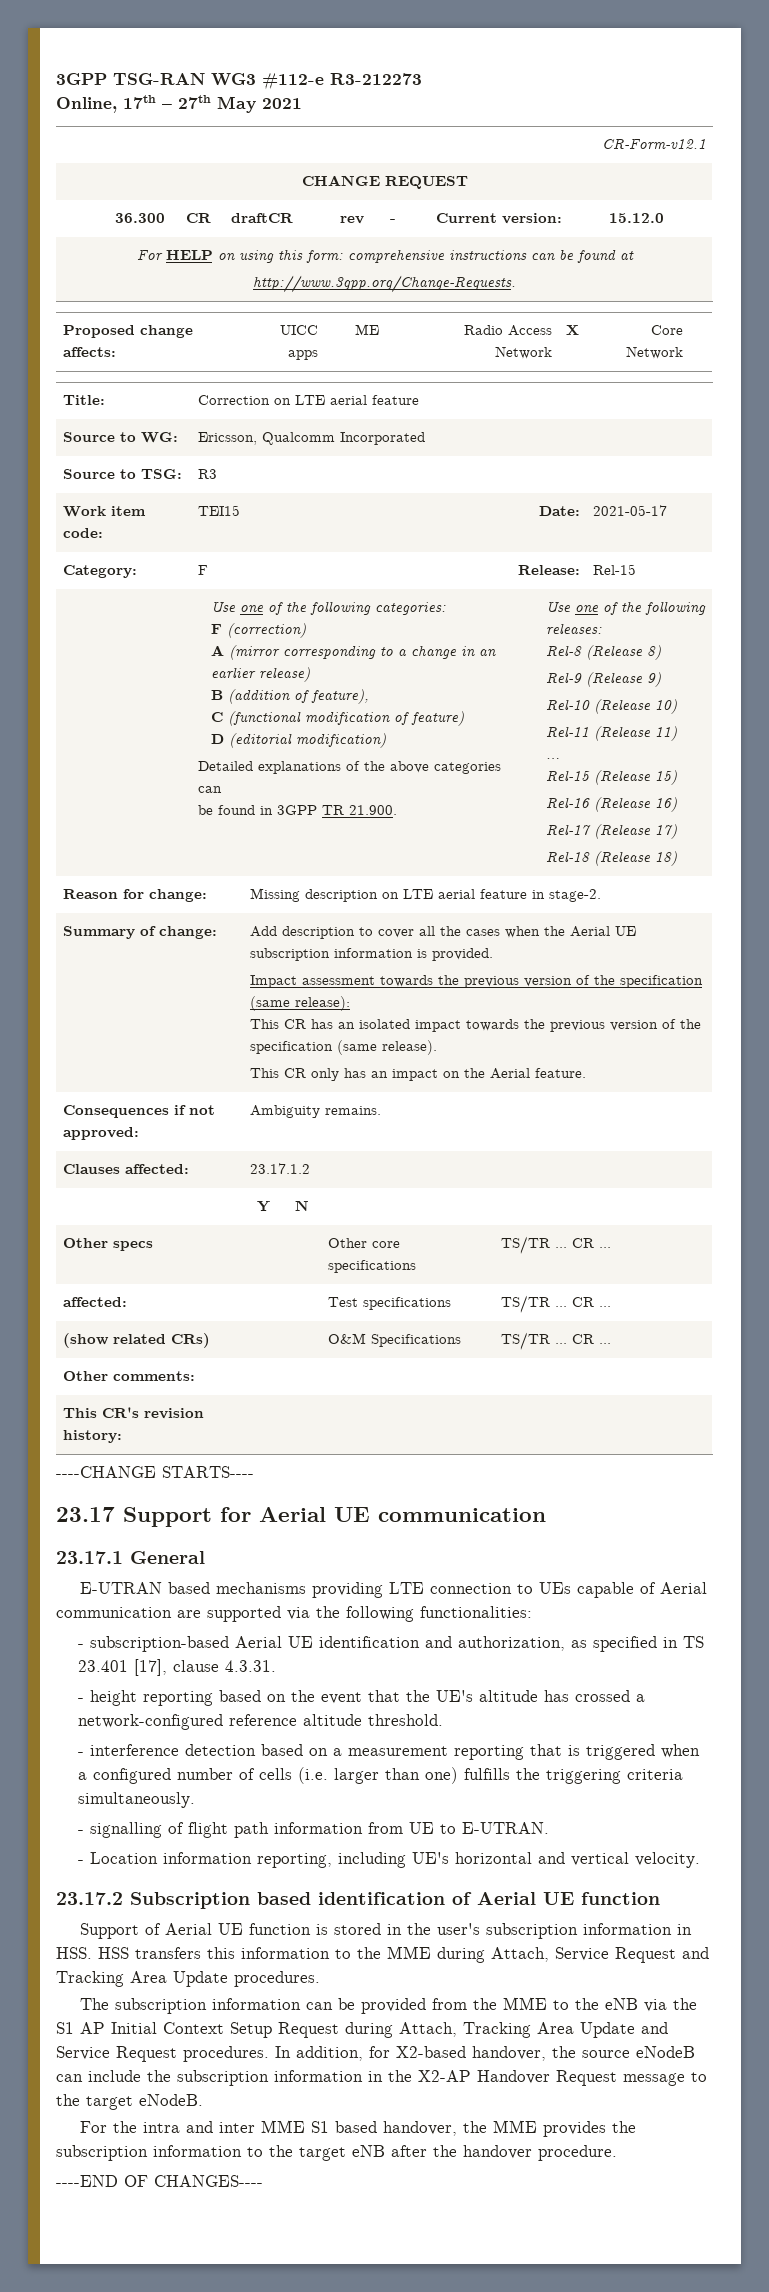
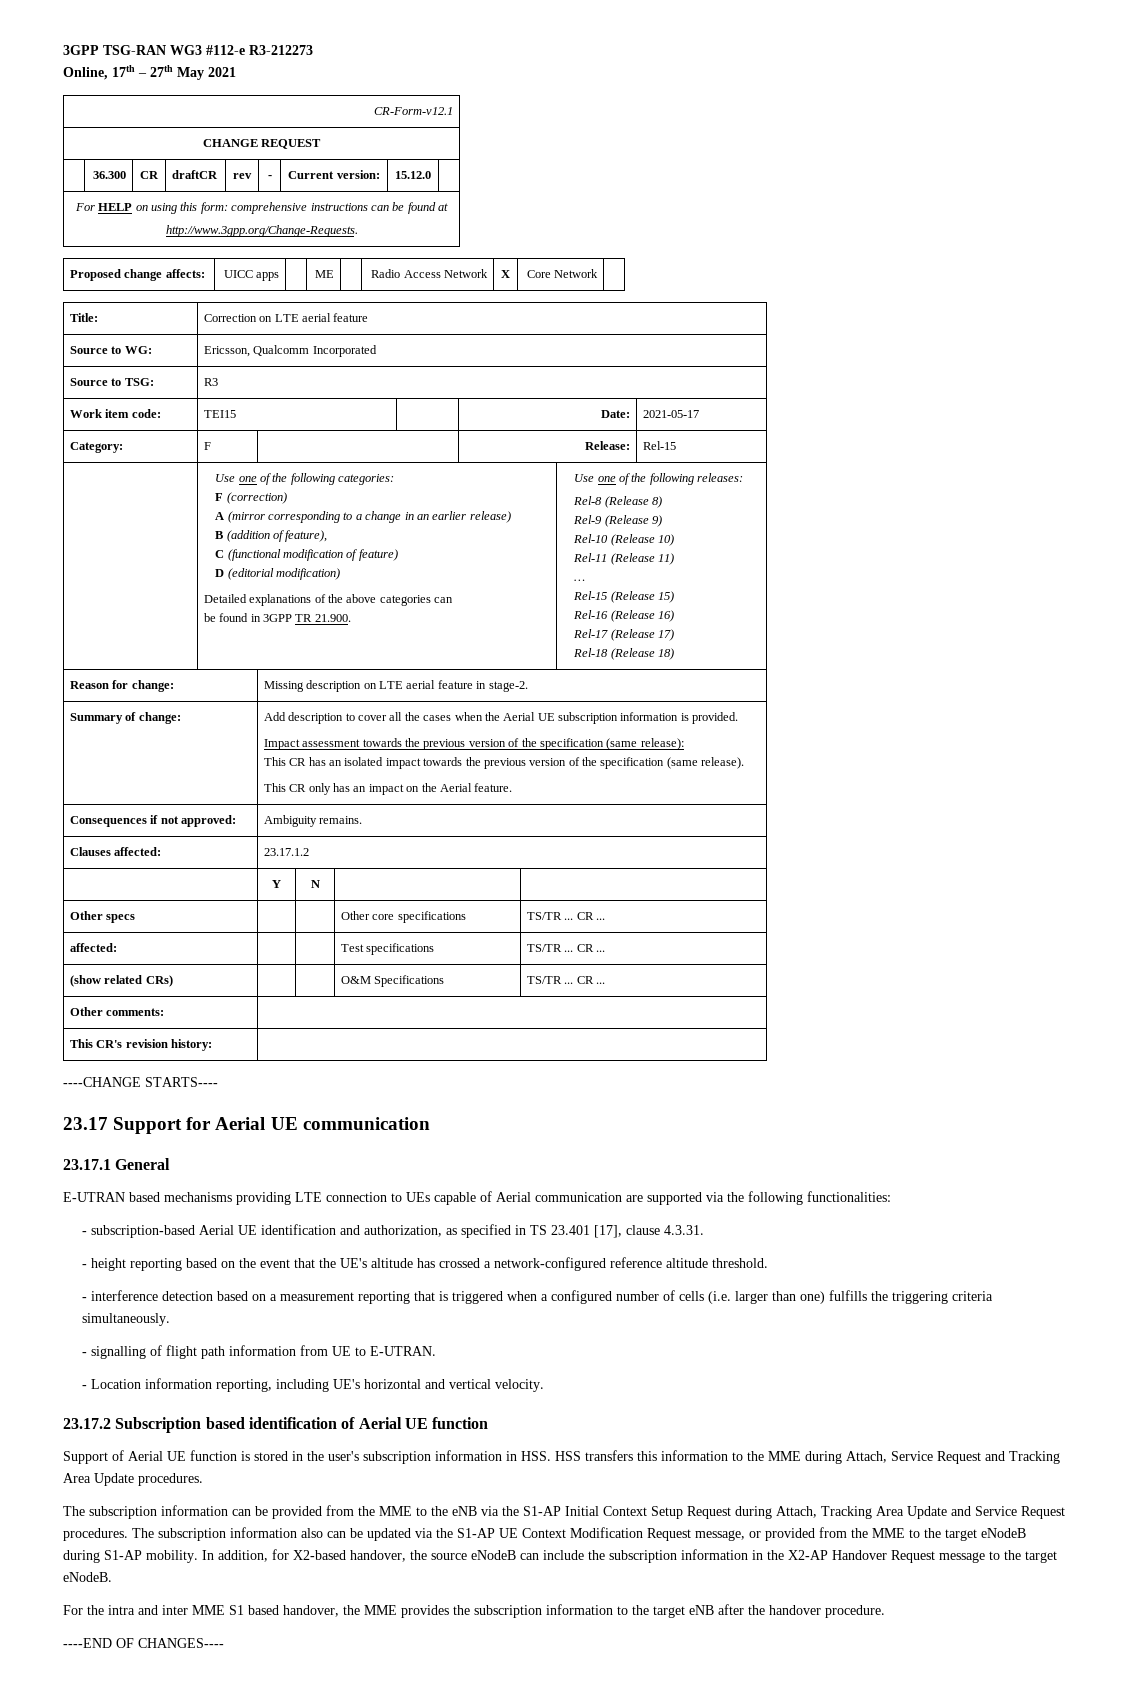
[56,2022,105,2034] S1 AP -> [523,1506,561,1516] S1-AP
(269, 2054) none -> [132,1527,1026,1541] [63,1550,198,1563] The subscription information also can be updated via the S1-AP UE Context Modification Request message, or provided from the MME to the target eNodeB during S1-AP mobility.

